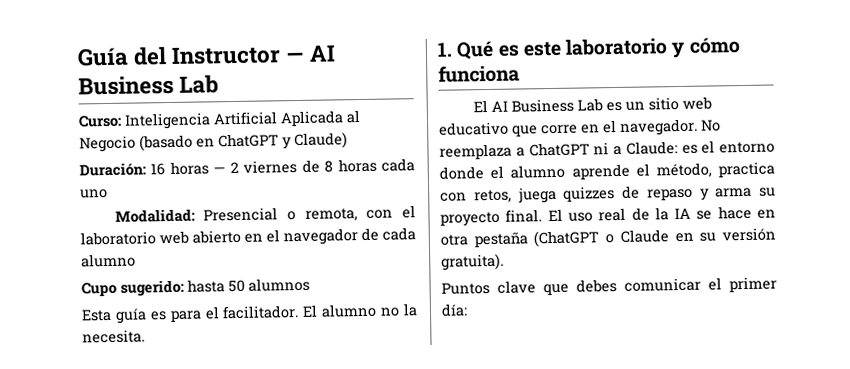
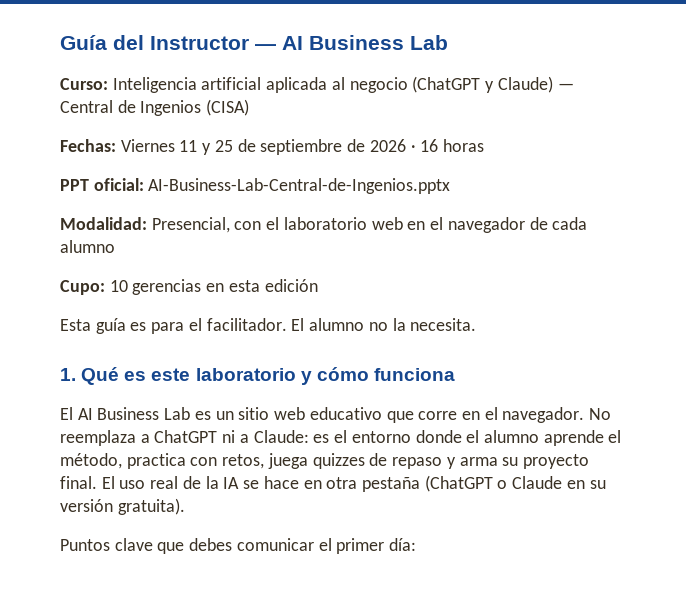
[213,110,361,127] [79,132,348,153] [79,158,416,177] [80,188,108,199] [114,207,358,223] Artificial Aplicada al Negocio (basado en ChatGPT y Claude) // Duración: 16 horas — 2 viernes de 8 horas cada uno // Modalidad: Presencial o remota, -> [201,76,574,93] [60,99,250,116] [60,139,484,155] [60,178,451,194] [60,217,230,233] artificial aplicada al negocio (ChatGPT y Claude) — Central de Ingenios (CISA) // Fechas: Viernes 11 y 25 de septiembre de 2026 · 16 horas // PPT oficial: AI-Business-Lab-Central-de-Ingenios.pptx // Modalidad: Presencial,
[192,229,241,244] abierto -> (403, 223) none
[81,277,310,297] Cupo sugerido: hasta 50 alumnos -> [60,279,318,295] Cupo: 10 gerencias en esta edición

